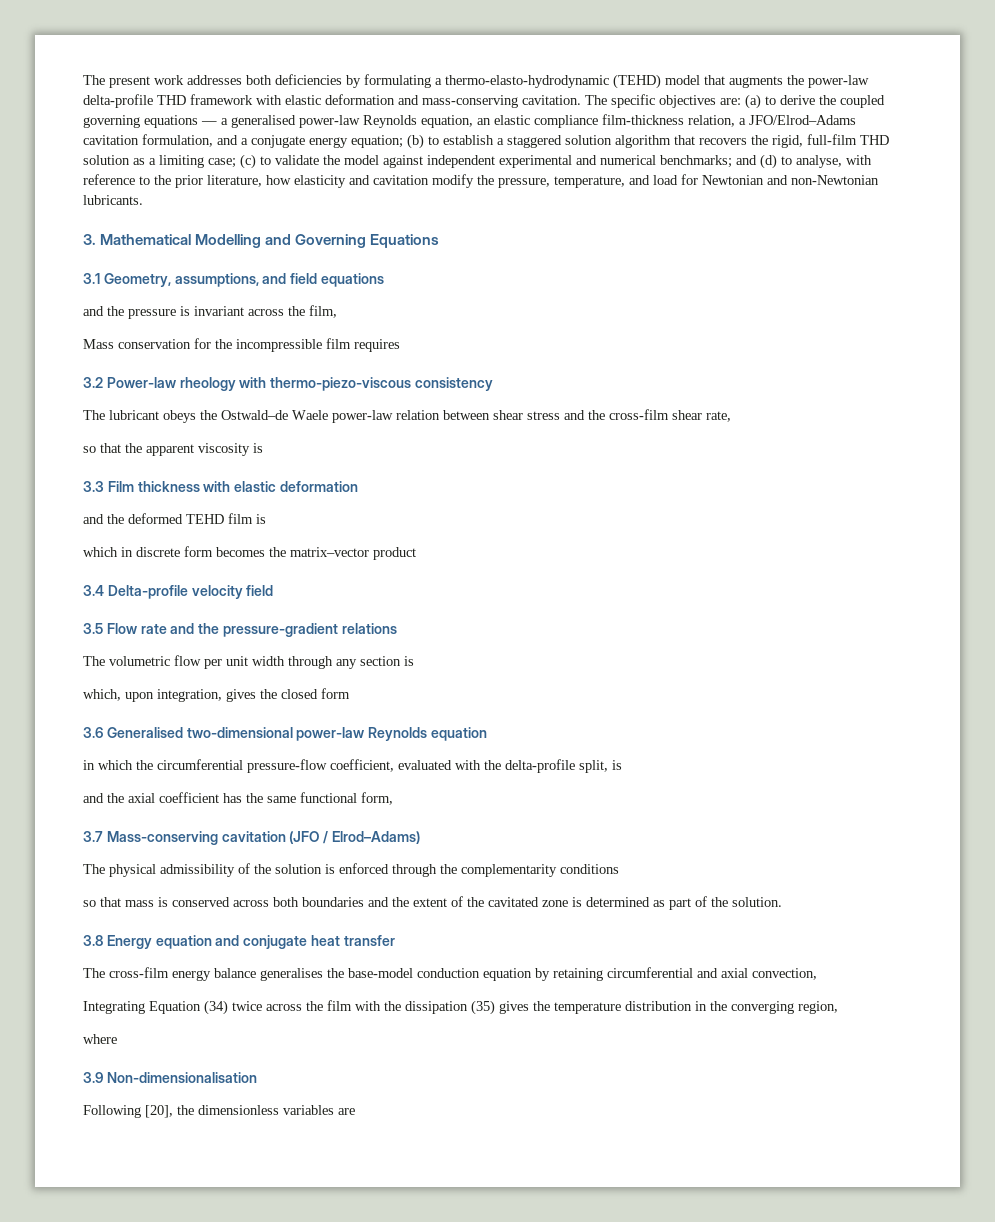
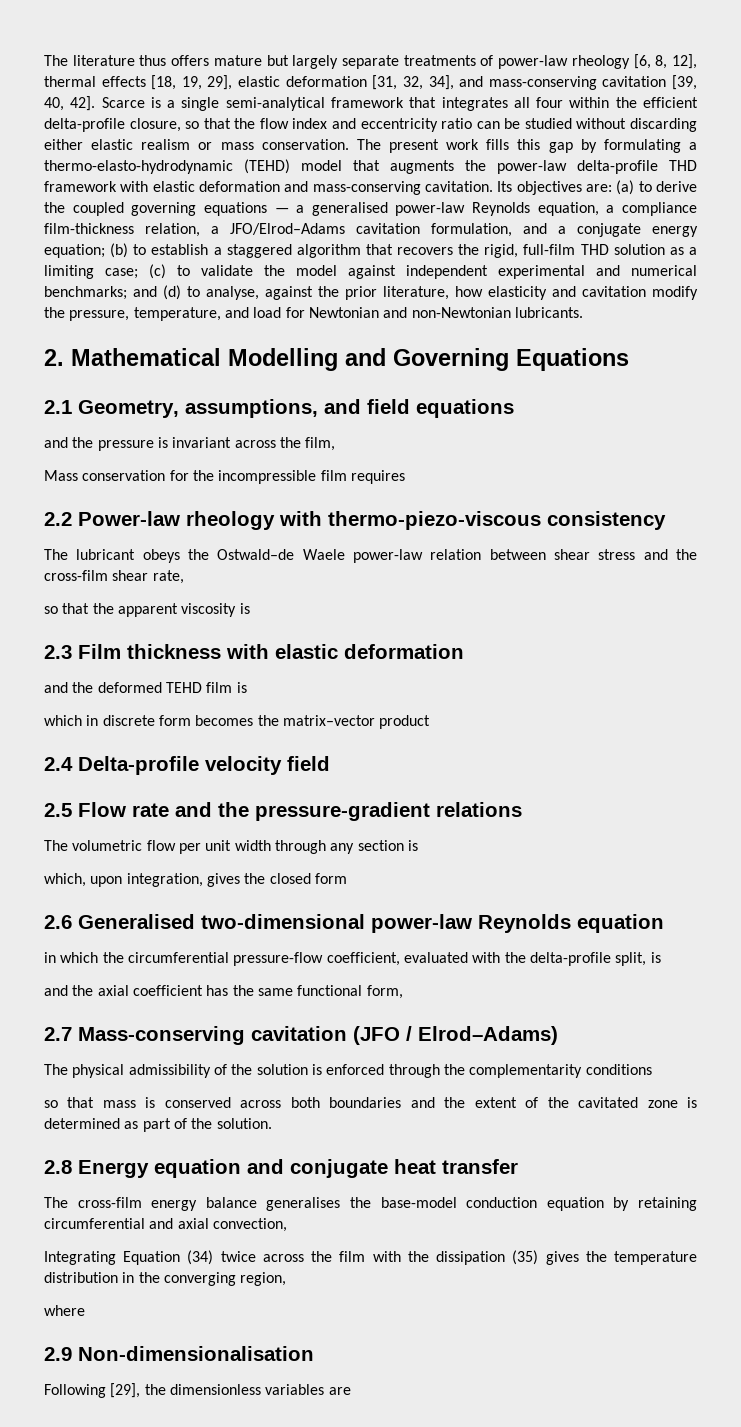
[83,74,342,88] The present work addresses both deficiencies -> [44,54,697,69] [44,75,698,90] [44,96,699,111] [44,118,697,132] [44,139,573,153] The literature thus offers mature but largely separate treatments of power-law rheology [6, 8, 12], thermal effects [18, 19, 29], elastic deformation [31, 32, 34], and mass-conserving cavitation [39, 40, 42]. Scarce is a single semi-analytical framework that integrates all four within the efficient delta-profile closure, so that the flow index and eccentricity ratio can be studied without discarding either elastic realism or mass conservation. The present work fills this gap
[585,94,655,108] The specific -> [497,181,513,192] Its
[477,115,530,125] an elastic -> [606,205,615,213] a
[565,135,612,145] solution -> (292, 251) none
[846,155,872,165] [83,174,150,185] with reference to -> [265,286,313,300] against
[83,234,96,245] 3. -> [44,349,64,366] 2.
[83,273,100,284] 3.1 -> [44,400,72,414] 2.1
[83,377,103,388] 3.2 -> [44,512,72,526] 2.2
[83,481,104,492] 3.3 -> [44,645,72,659] 2.3
[83,585,104,596] 3.4 -> [44,757,73,771] 2.4
[83,623,103,634] 3.5 -> [44,803,72,817] 2.5
[83,727,103,738] 3.6 -> [44,915,72,929] 2.6
[83,831,103,842] 3.7 -> [44,1027,72,1041] 2.7
[83,935,103,946] 3.8 -> [44,1160,72,1174] 2.8
[83,1072,103,1083] 3.9 -> [44,1347,72,1361] 2.9
[145,1105,173,1118] [20], -> [110,1383,141,1398] [29],

